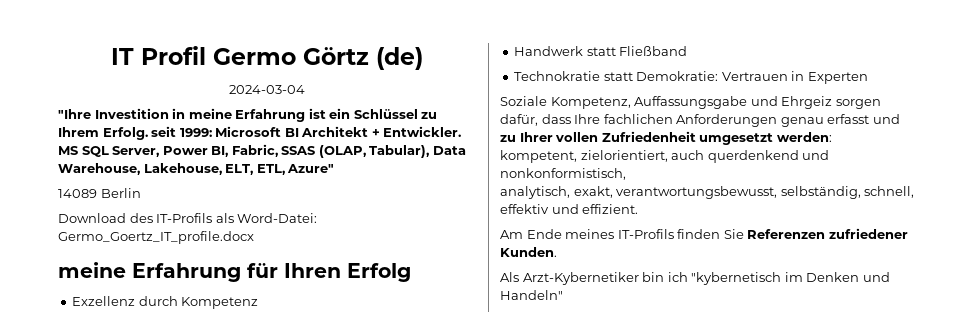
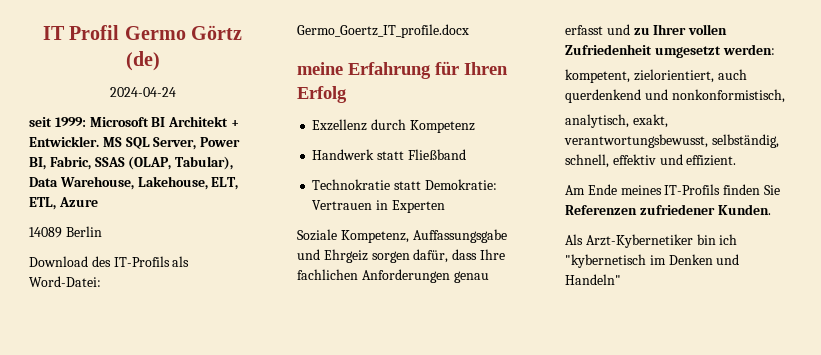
[229,85,305,94] [58,108,438,122] [58,127,148,140] 2024-03-04 // "Ihre Investition in meine Erfahrung ist ein Schlüssel zu Ihrem Erfolg. -> [109,87,176,97] 2024-04-24 //
[287,164,335,173] Azure" -> [58,197,98,207] Azure

